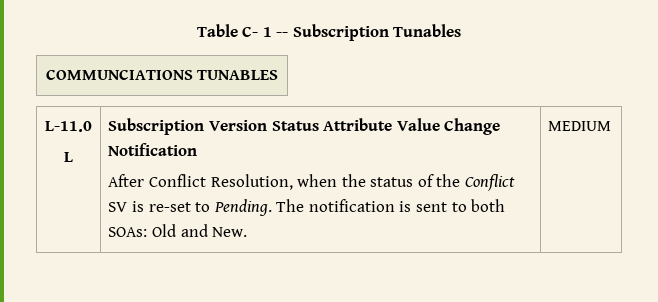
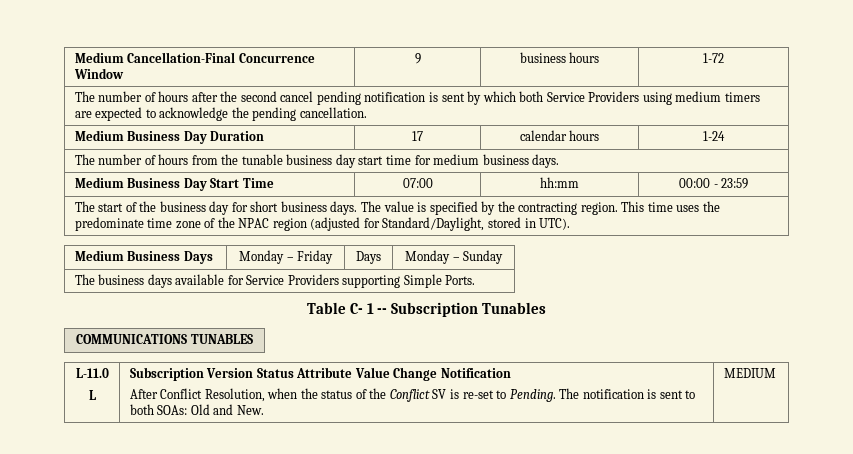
(196, 30) none -> [74,52,315,63] [73,68,124,79] [414,53,421,64] [519,52,600,63] [703,53,724,63] [74,91,760,105] [74,107,367,121] [74,130,265,144] [412,131,423,141] [519,130,600,141] [703,131,725,141] [74,154,560,168] [74,177,274,191] [402,178,433,188] [540,177,579,188] [678,178,749,189] [74,201,720,215] [74,217,571,231] [74,250,213,264] [238,250,334,264] [356,251,381,264] [404,250,504,264] [74,274,476,288] Medium Cancellation-Final Concurrence Window | 9 | business hours | 1-72 // The number of hours after the second cancel pending notification is sent by which both Service Providers using medium timers are expected to acknowledge the pending cancellation. // Medium Business Day Duration | 17 | calendar hours | 1-24 // The number of hours from the tunable business day start time for medium business days. // Medium Business Day Start Time | 07:00 | hh:mm | 00:00 - 23:59 // The start of the business day for short business days. The value is specified by the contracting region. This time uses the predominate time zone of the NPAC region (adjusted for Standard/Daylight, stored in UTC). // Medium Business Days | Monday – Friday | Days | Monday – Sunday // The business days available for Service Providers supporting Simple Ports. //
[45,69,193,80] COMMUNCIATIONS -> [76,334,188,344] COMMUNICATIONS

